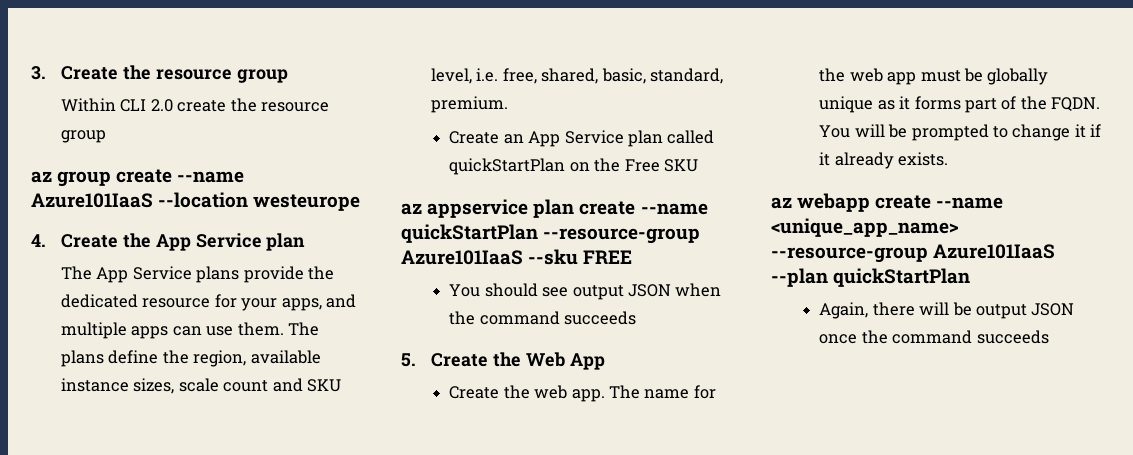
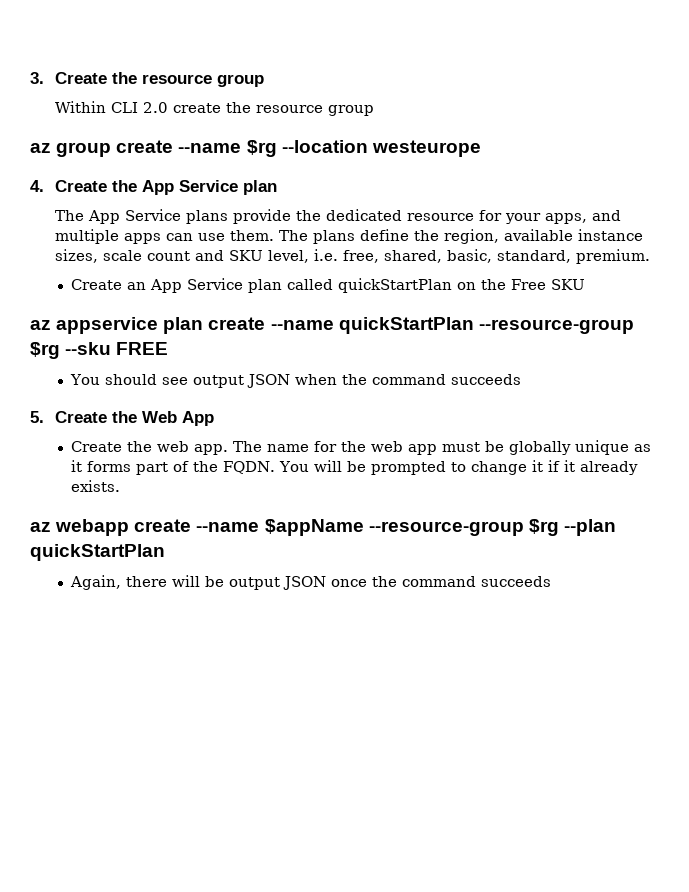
[31,193,153,208] Azure101IaaS -> [246,140,277,157] $rg
[401,250,523,265] Azure101IaaS -> [30,342,60,359] $rg
[771,218,959,237] [771,244,1056,263] <unique_app_name> --resource-group Azure101IaaS -> [264,519,559,536] $appName --resource-group $rg

